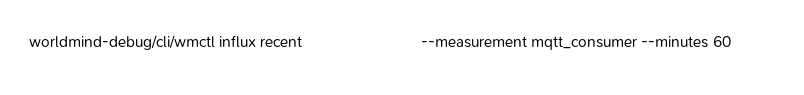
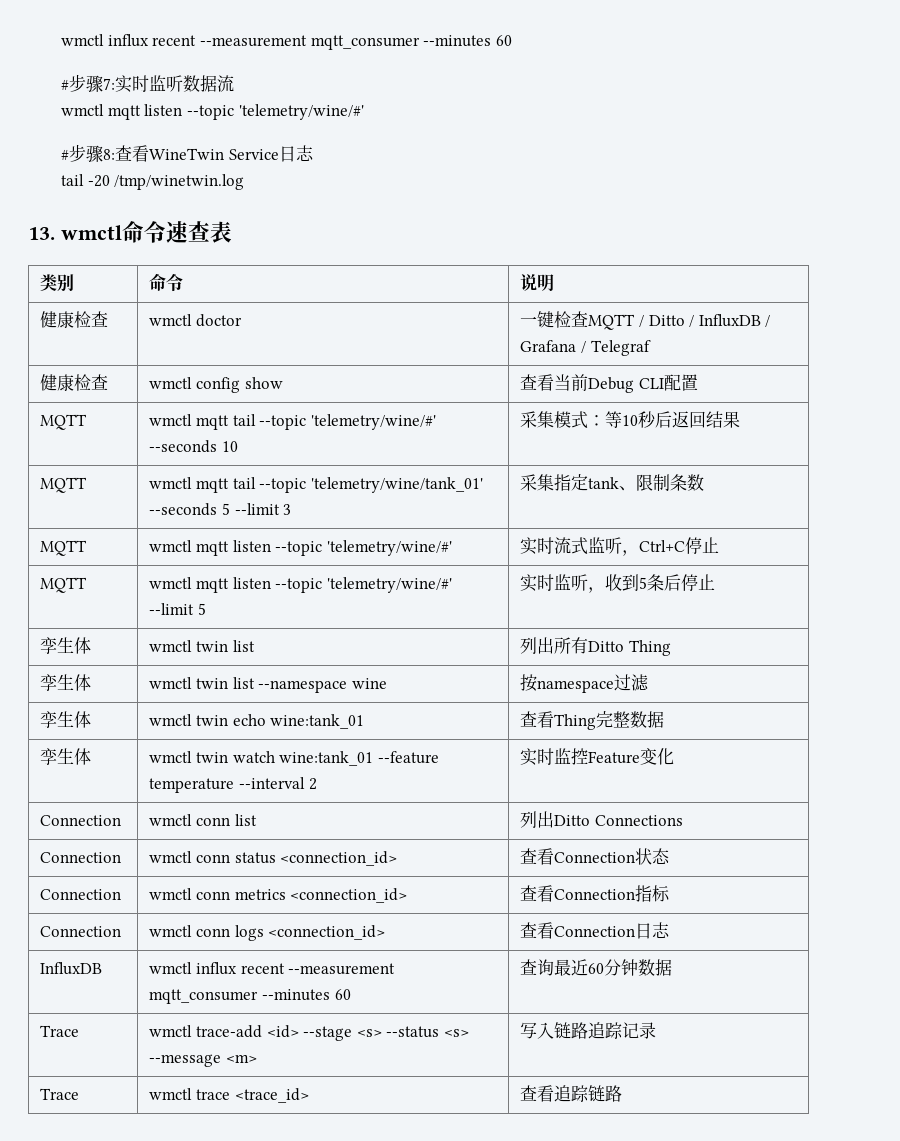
[29,35,731,50] worldmind-debug/cli/wmctl influx recent --measurement mqtt_consumer --minutes 60 -> [61,34,512,50] [61,74,235,93] [61,104,364,120] [61,144,314,163] [61,174,245,190] [28,221,232,243] [40,274,75,292] [149,273,184,292] [520,274,555,291] [40,311,109,328] [149,314,243,327] [520,311,771,330] [520,340,651,356] [40,374,109,391] [149,377,283,393] [520,374,699,393] [40,414,88,430] [149,414,436,430] [149,440,239,453] [520,411,741,429] [40,477,88,493] [149,477,483,493] [149,503,292,516] [520,474,705,491] [40,540,88,556] [149,540,452,556] [520,537,720,556] [40,577,88,593] [149,577,452,593] [149,603,207,615] [520,574,716,593] [40,637,92,654] [149,640,255,652] [520,637,672,656] [40,674,92,691] [149,677,387,693] [520,674,650,693] [40,711,92,728] [149,714,365,729] [520,711,665,730] [40,748,92,765] [149,751,439,766] [149,777,317,793] [520,748,675,766] [40,815,122,826] [149,814,257,826] [520,811,684,828] [40,852,122,863] [149,851,398,866] [520,848,671,865] [40,889,122,900] [149,888,408,903] [520,885,671,902] [40,926,122,937] [149,925,386,941] [520,922,671,939] [40,962,103,975] [149,962,396,975] [149,989,351,1004] [520,959,673,976] [40,1025,80,1037] [149,1025,469,1041] [149,1054,258,1067] [520,1022,657,1039] [40,1088,80,1100] [149,1088,309,1103] [520,1085,623,1102] wmctl influx recent --measurement mqtt_consumer --minutes 60 // #步骤7:实时监听数据流 // wmctl mqtt listen --topic 'telemetry/wine/#' // #步骤8:查看WineTwin Service日志 // tail -20 /tmp/winetwin.log // 13. wmctl命令速查表 // 类别 | 命令 | 说明 // 健康检查 | wmctl doctor | 一键检查MQTT / Ditto / InfluxDB / Grafana / Telegraf // 健康检查 | wmctl config show | 查看当前Debug CLI配置 // MQTT | wmctl mqtt tail --topic 'telemetry/wine/#' --seconds 10 | 采集模式：等10秒后返回结果 // MQTT | wmctl mqtt tail --topic 'telemetry/wine/tank_01' --seconds 5 --limit 3 | 采集指定tank、限制条数 // MQTT | wmctl mqtt listen --topic 'telemetry/wine/#' | 实时流式监听，Ctrl+C停止 // MQTT | wmctl mqtt listen --topic 'telemetry/wine/#' --limit 5 | 实时监听，收到5条后停止 // 孪生体 | wmctl twin list | 列出所有Ditto Thing // 孪生体 | wmctl twin list --namespace wine | 按namespace过滤 // 孪生体 | wmctl twin echo wine:tank_01 | 查看Thing完整数据 // 孪生体 | wmctl twin watch wine:tank_01 --feature temperature --interval 2 | 实时监控Feature变化 // Connection | wmctl conn list | 列出Ditto Connections // Connection | wmctl conn status <connection_id> | 查看Connection状态 // Connection | wmctl conn metrics <connection_id> | 查看Connection指标 // Connection | wmctl conn logs <connection_id> | 查看Connection日志 // InfluxDB | wmctl influx recent --measurement mqtt_consumer --minutes 60 | 查询最近60分钟数据 // Trace | wmctl trace-add <id> --stage <s> --status <s> --message <m> | 写入链路追踪记录 // Trace | wmctl trace <trace_id> | 查看追踪链路

